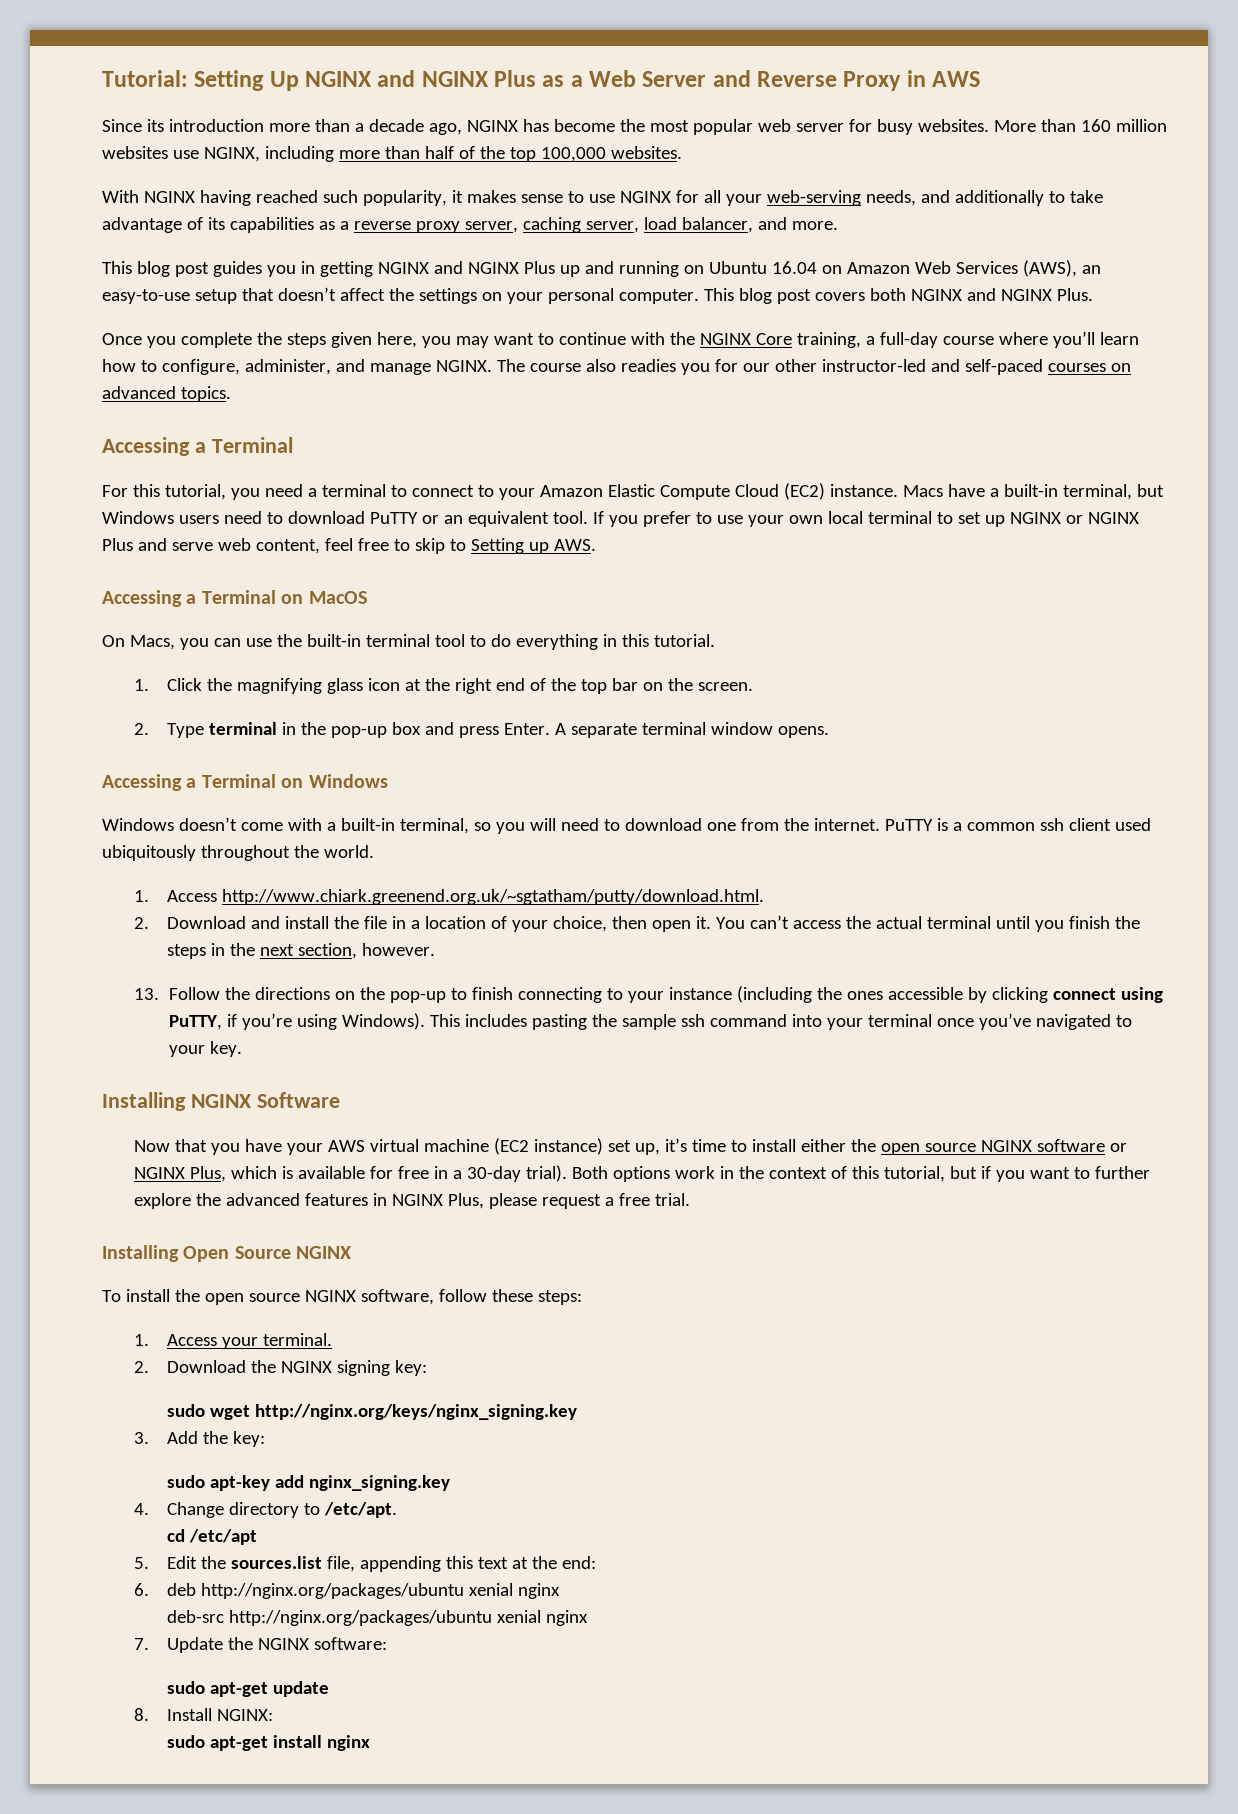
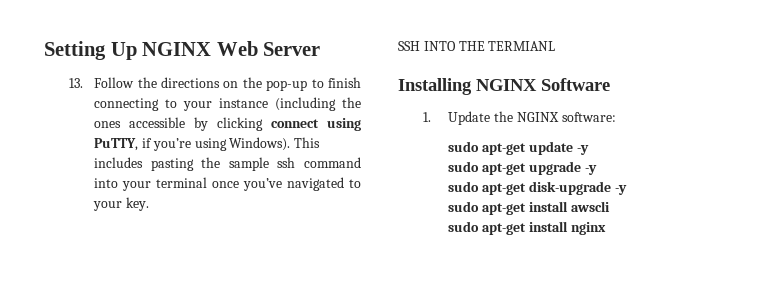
[102,70,188,87] Tutorial: -> (44, 50) none
[377,70,981,91] [102,119,1167,135] [102,146,682,162] [102,190,1103,206] [102,217,838,233] [102,260,1101,277] [102,287,1093,304] [102,331,1139,348] [102,359,1131,375] [102,386,231,402] [102,437,293,456] [102,483,1164,500] [102,511,1139,527] [102,538,596,554] [102,590,367,607] [102,634,715,650] [134,678,753,694] [134,722,829,738] [102,774,388,791] [102,817,1151,834] [102,845,374,861] [134,889,764,905] [134,915,1140,932] [166,943,435,959] and NGINX Plus as a Web Server and Reverse Proxy in AWS // Since its introduction more than a decade ago, NGINX has become the most popular web server for busy websites. More than 160 million websites use NGINX, including more than half of the top 100,000 websites. // With NGINX having reached such popularity, it makes sense to use NGINX for all your web-serving needs, and additionally to take advantage of its capabilities as a reverse proxy server, caching server, load balancer, and more. // This blog post guides you in getting NGINX and NGINX Plus up and running on Ubuntu 16.04 on Amazon Web Services (AWS), an easy-to-use setup that doesn’t affect the settings on your personal computer. This blog post covers both NGINX and NGINX Plus. // Once you complete the steps given here, you may want to continue with the NGINX Core training, a full-day course where you’ll learn how to configure, administer, and manage NGINX. The course also readies you for our other instructor-led and self-paced courses on advanced topics. // Accessing a Terminal // For this tutorial, you need a terminal to connect to your Amazon Elastic Compute Cloud (EC2) instance. Macs have a built-in terminal, but Windows users need to download PuTTY or an equivalent tool. If you prefer to use your own local terminal to set up NGINX or NGINX Plus and serve web content, feel free to skip to Setting up AWS. // Accessing a Terminal on MacOS // On Macs, you can use the built-in terminal tool to do everything in this tutorial. // 1. Click the magnifying glass icon at the right end of the top bar on the screen. // 2. Type terminal in the pop-up box and press Enter. A separate terminal window opens. // Accessing a Terminal on Windows // Windows doesn’t come with a built-in terminal, so you will need to download one from the internet. PuTTY is a common ssh client used ubiquitously throughout the world. // 1. Access http://www.chiark.greenend.org.uk/~sgtatham/putty/download.html. // 2. Download and install the file in a location of your choice, then open it. You can’t access the actual terminal until you finish the steps in the next section, however. -> [216,41,321,56] Web Server
(242, 1049) none -> [398,41,556,51] // SSH INTO THE TERMIANL
[134,1138,1128,1155] [134,1165,1151,1182] [134,1193,691,1209] [102,1245,352,1262] [102,1289,582,1305] [134,1333,332,1349] [134,1360,427,1376] [166,1404,577,1420] [134,1431,265,1447] [166,1475,450,1491] [134,1502,397,1518] [166,1529,257,1545] [134,1556,596,1572] [134,1583,560,1599] [166,1610,588,1626] [134,1638,150,1650] Now that you have your AWS virtual machine (EC2 instance) set up, it’s time to install either the open source NGINX software or NGINX Plus, which is available for free in a 30-day trial). Both options work in the context of this tutorial, but if you want to further explore the advanced features in NGINX Plus, please request a free trial. // Installing Open Source NGINX // To install the open source NGINX software, follow these steps: // 1. Access your terminal. // 2. Download the NGINX signing key: // sudo wget http://nginx.org/keys/nginx_signing.key // 3. Add the key: // sudo apt-key add nginx_signing.key // 4. Change directory to /etc/apt. // cd /etc/apt // 5. Edit the sources.list file, appending this text at the end: // 6. deb http://nginx.org/packages/ubuntu xenial nginx // deb-src http://nginx.org/packages/ubuntu xenial nginx // 7. -> [423,112,432,122] 1.
[134,1708,273,1721] // 8. Install NGINX: -> [576,145,589,155] [448,161,597,175] [448,181,627,195] [448,201,610,215] -y // sudo apt-get upgrade -y // sudo apt-get disk-upgrade -y // sudo apt-get install awscli

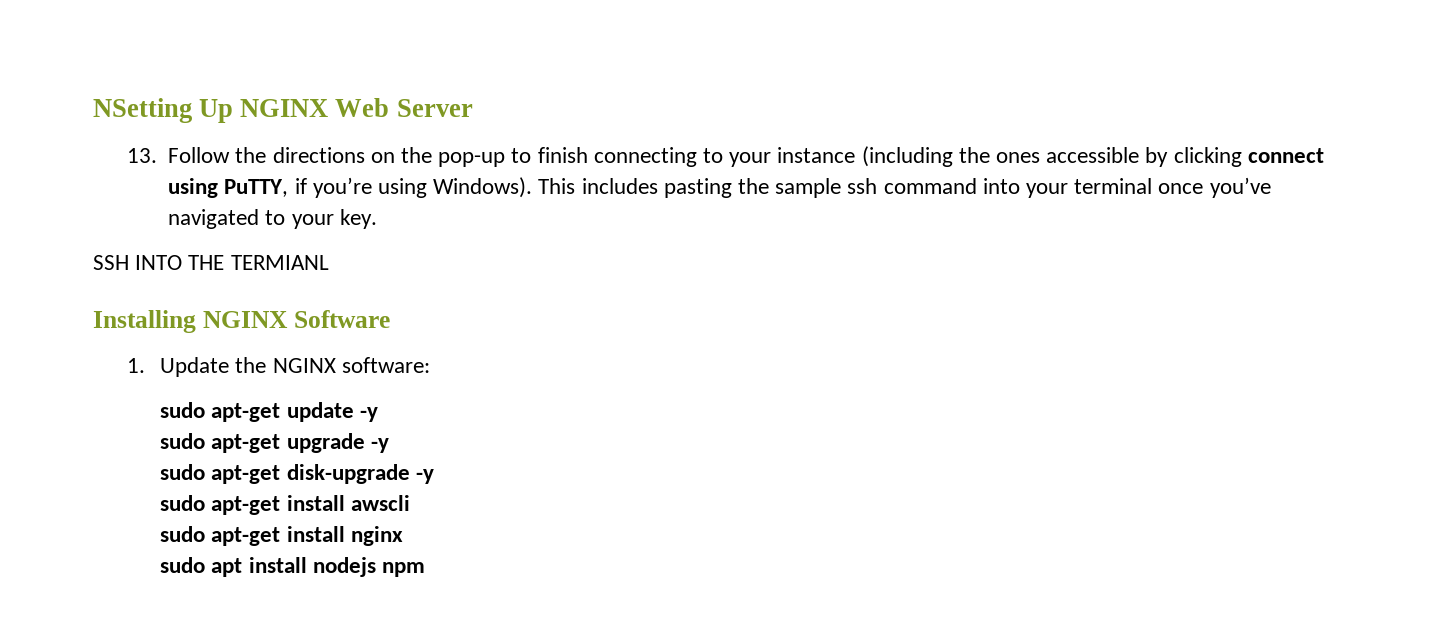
[44,41,106,60] Setting -> [93,98,192,123] NSetting
(606, 228) none -> [160,557,426,577] // sudo apt install nodejs npm

